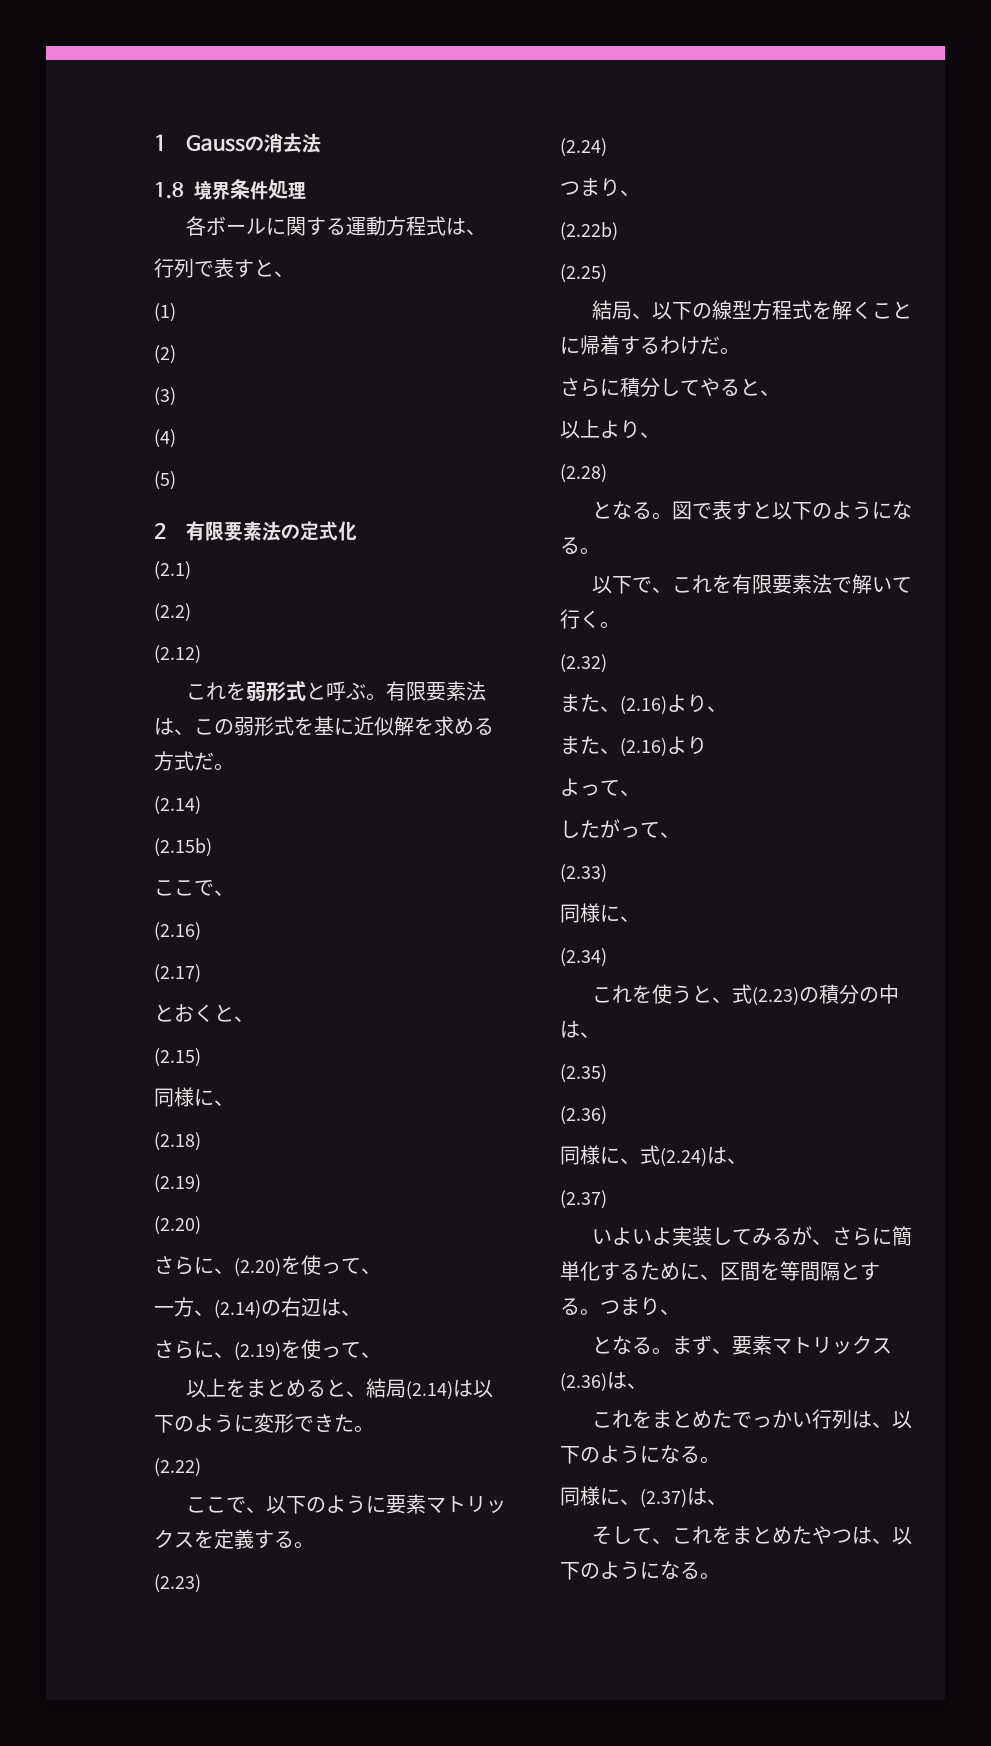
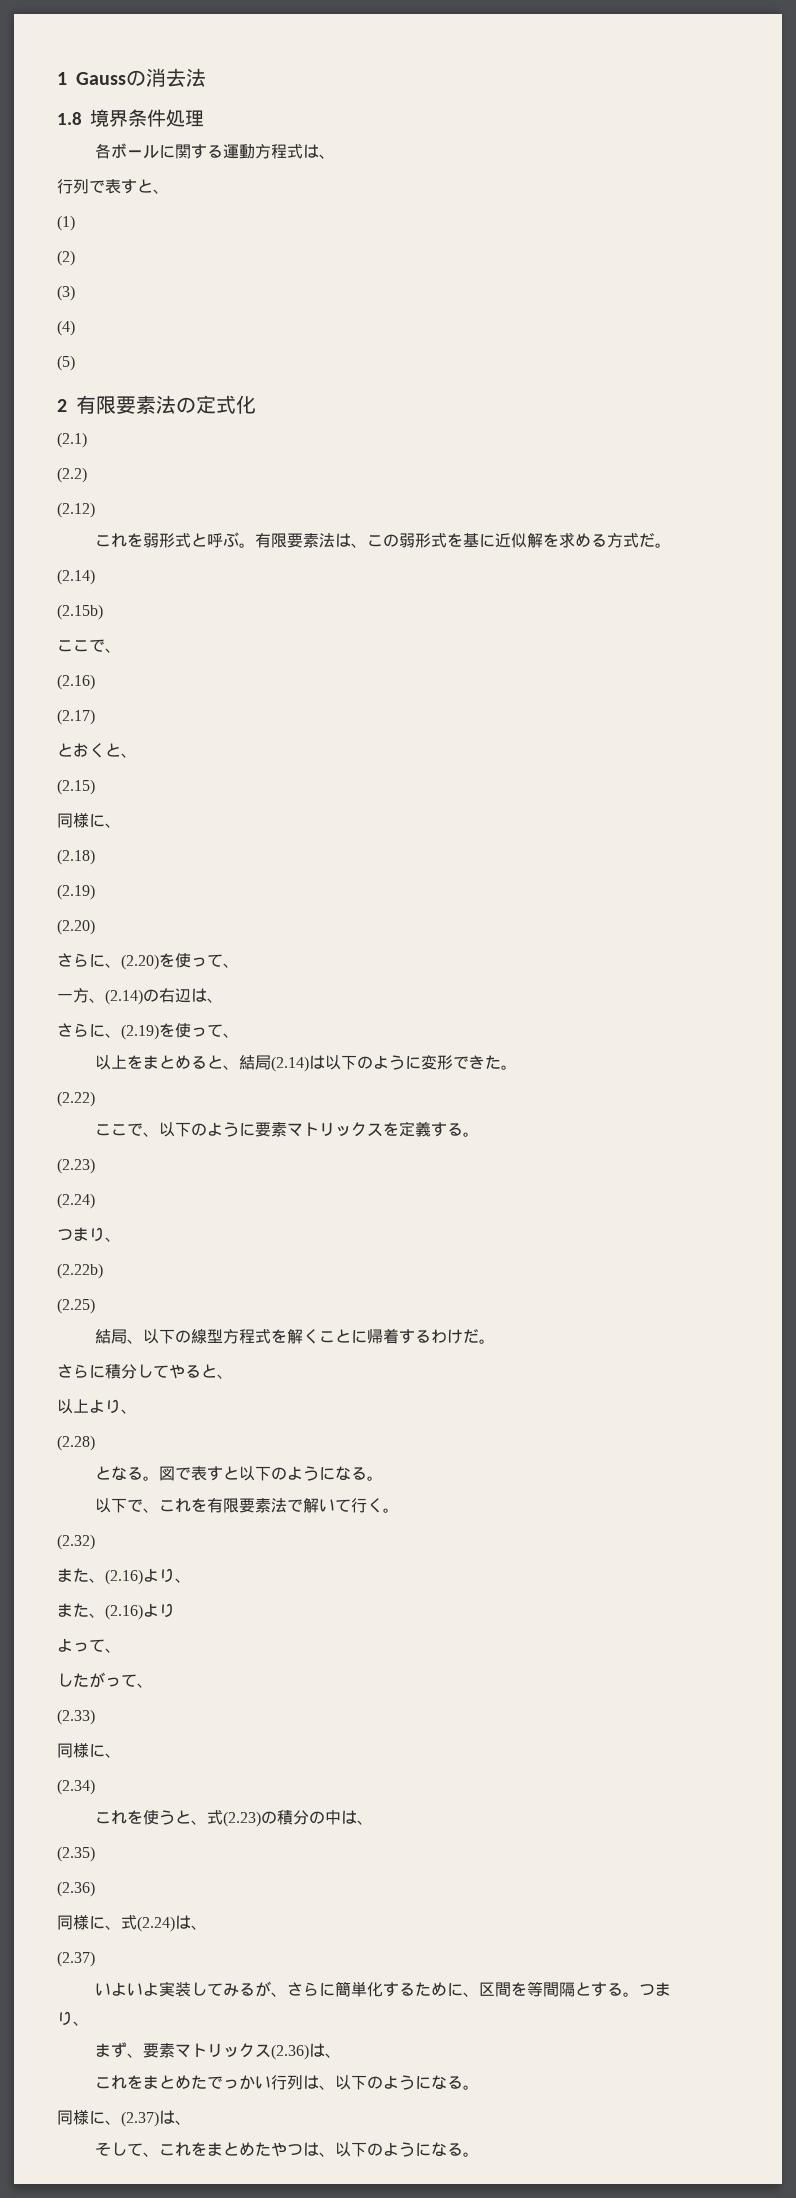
[591,1336,672,1355] となる。 -> (89, 2023) none

